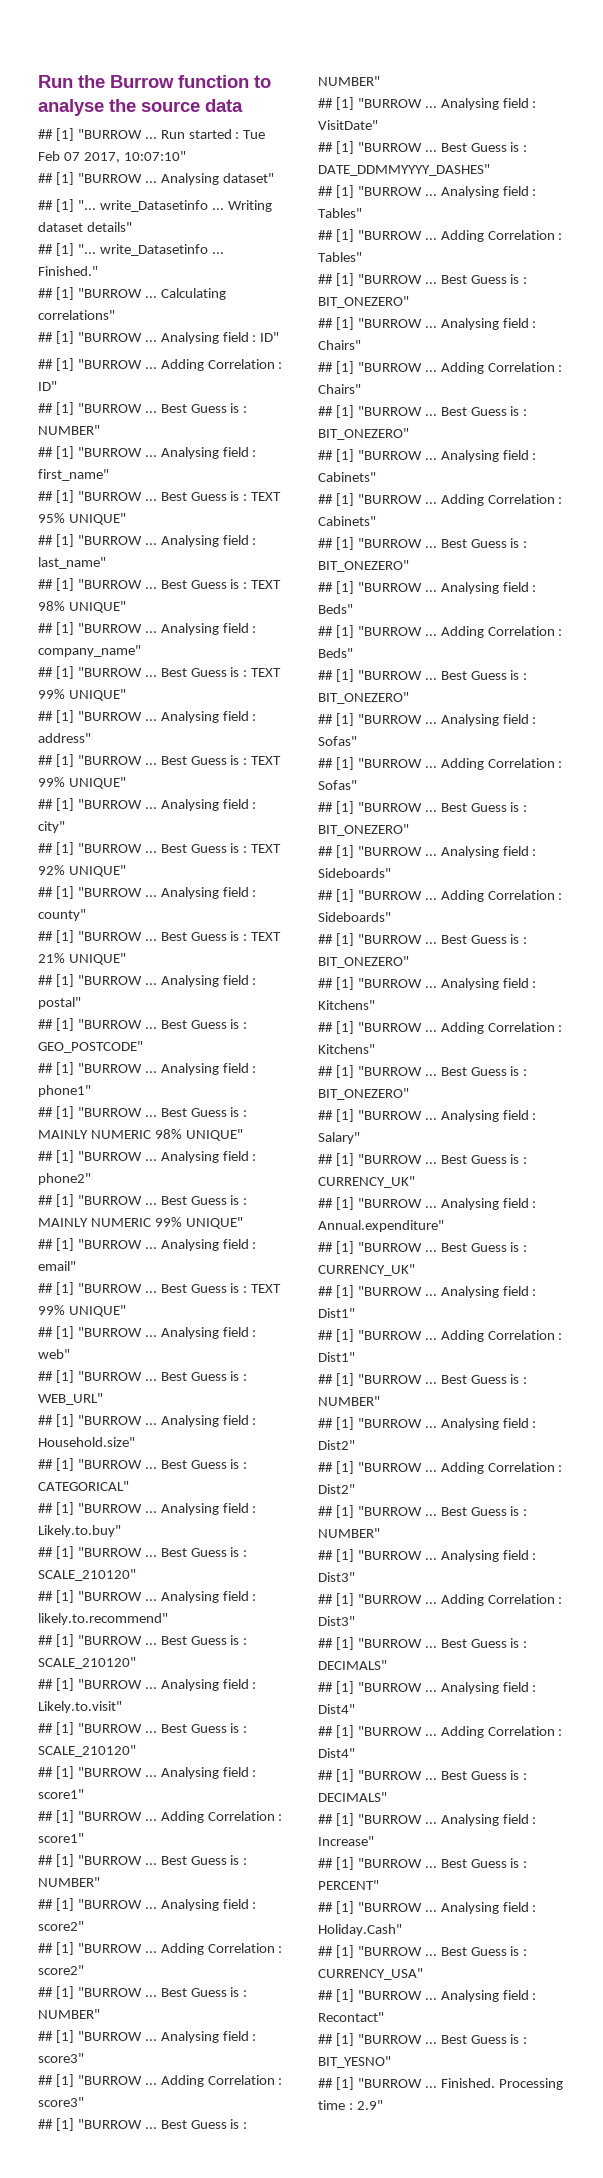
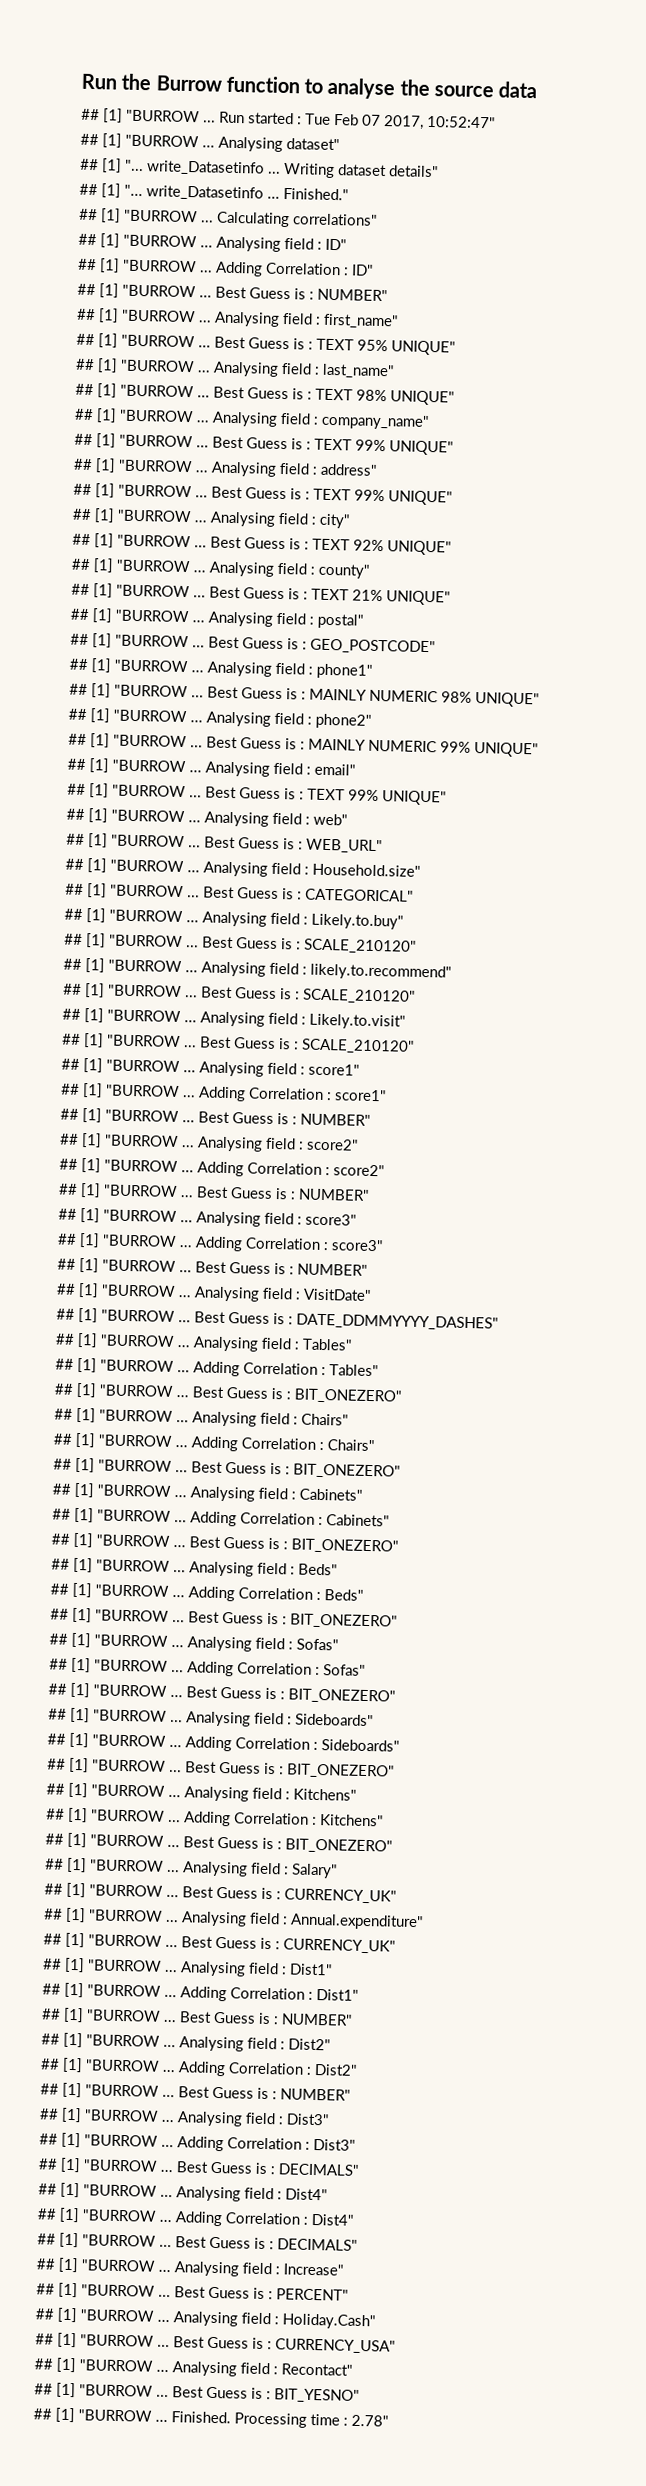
[123,151,186,161] 10:07:10" -> [427,115,496,129] 10:52:47"
[356,2100,383,2110] 2.9" -> [351,2414,389,2427] 2.78"

